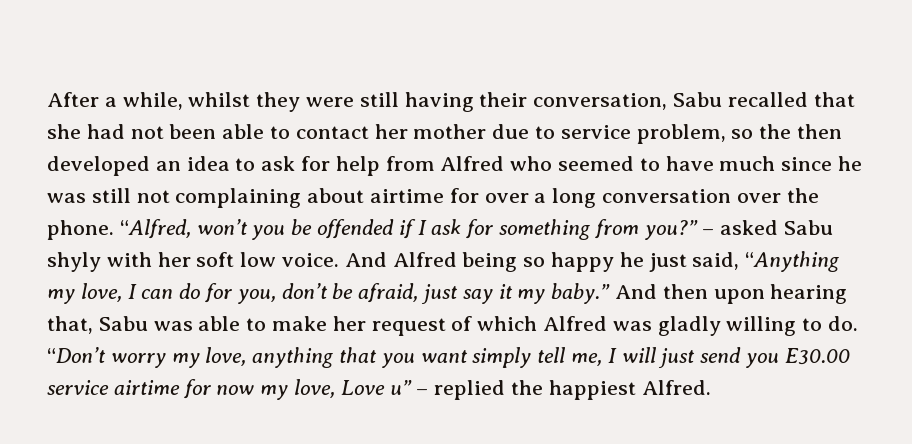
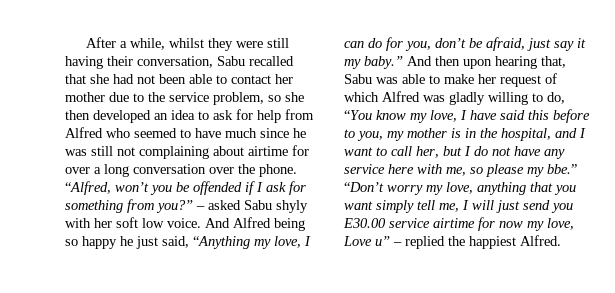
(556, 132) none -> [148,92,165,102] the
[759,124,792,139] the -> [285,92,304,102] she
[828,316,859,331] do. -> [547,92,565,104] [344,109,590,123] [344,128,586,141] [344,146,565,159] [344,164,577,177] do, “You know my love, I have said this before to you, my mother is in the hospital, and I want to call her, but I do not have any service here with me, so please my bbe.”

